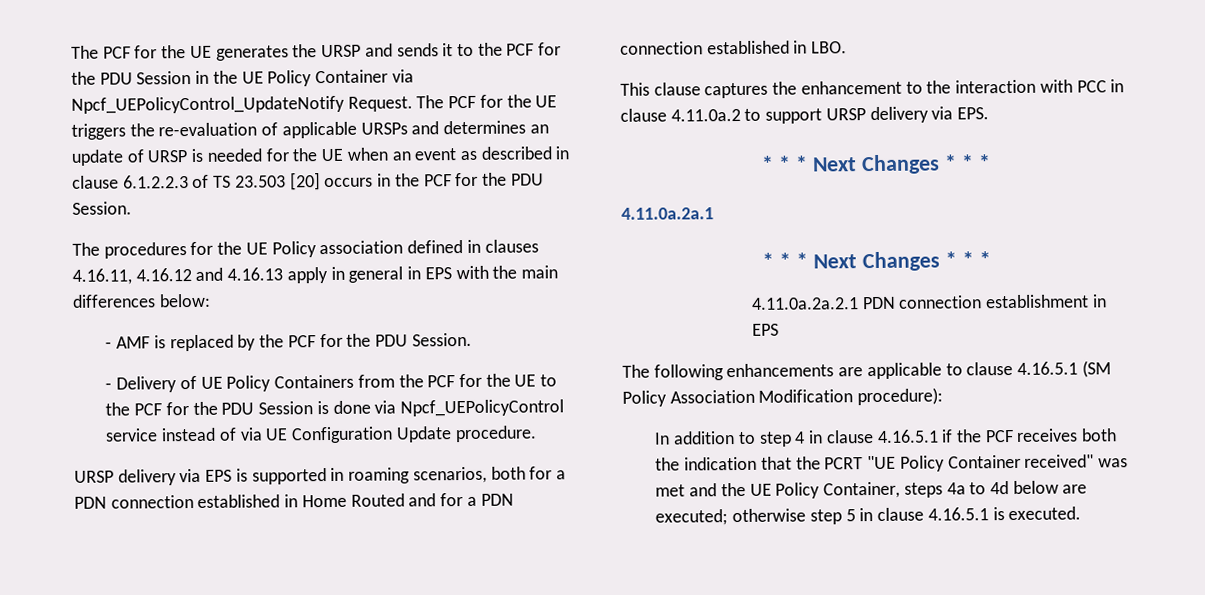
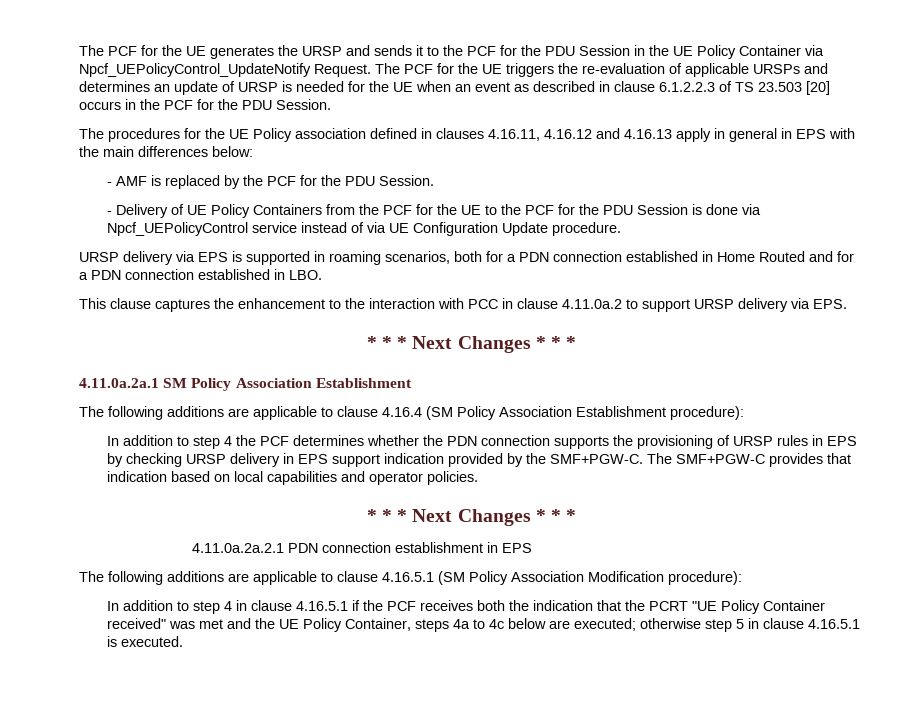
(714, 213) none -> [163,378,412,391] [79,406,744,420] [107,435,858,449] [107,453,852,467] [107,471,479,485] SM Policy Association Establishment // The following additions are applicable to clause 4.16.4 (SM Policy Association Establishment procedure): // In addition to step 4 the PCF determines whether the PDN connection supports the provisioning of URSP rules in EPS by checking URSP delivery in EPS support indication provided by the SMF+PGW-C. The SMF+PGW-C provides that indication based on local capabilities and operator policies.
[726,363,835,378] enhancements -> [167,571,224,582] additions
[989,481,1009,495] 4d -> [489,619,505,629] 4c

